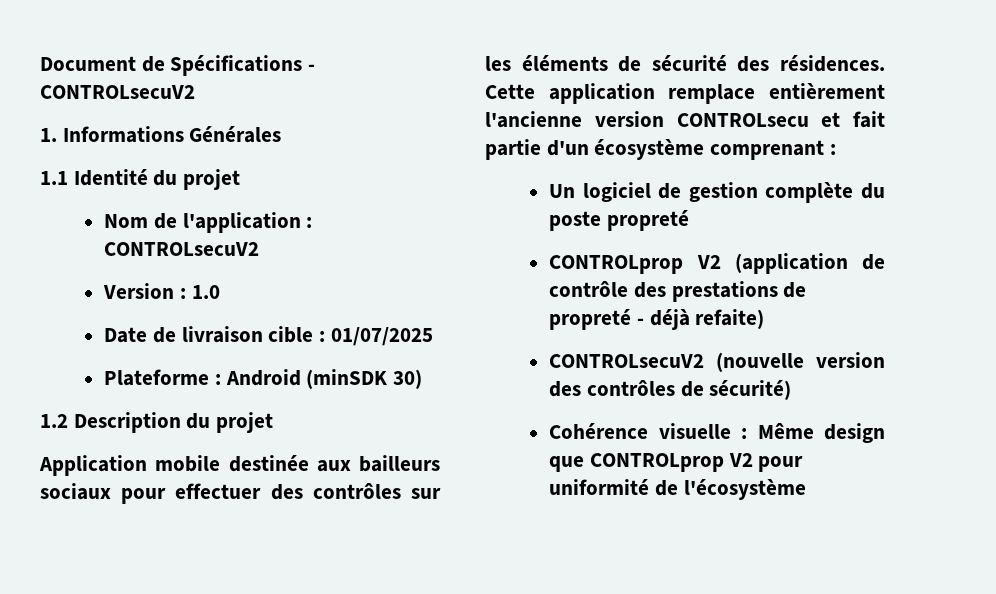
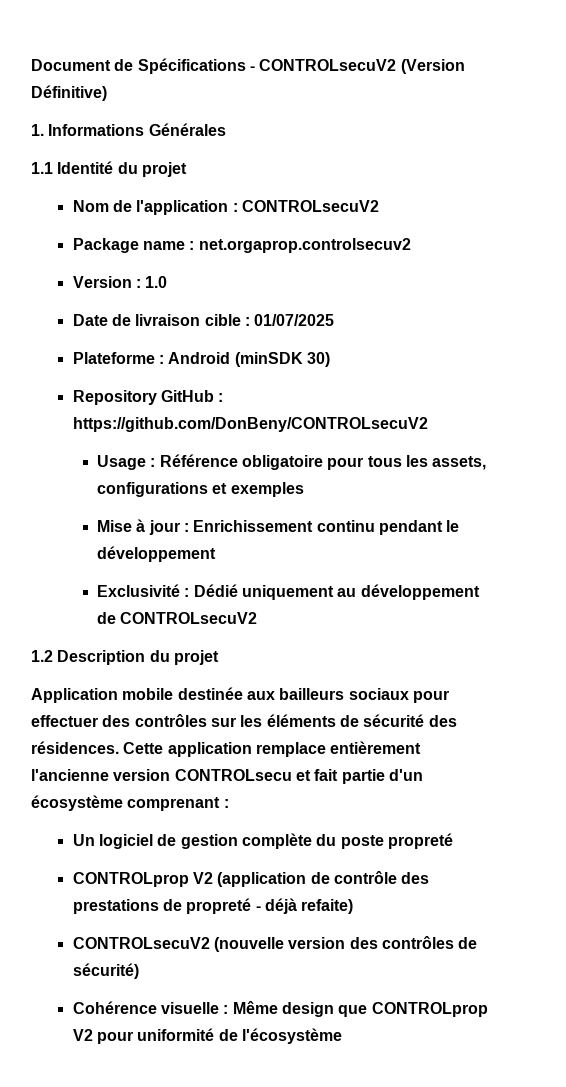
(195, 92) none -> [400,59,465,74] [31,85,107,101] (Version Définitive)
(260, 249) none -> [72,238,411,253] // Package name : net.orgaprop.controlsecuv2
(423, 379) none -> [72,390,224,405] [72,417,428,432] [97,454,487,470] [97,482,304,497] [97,519,460,535] [97,546,217,562] [97,584,480,600] [97,612,258,624] // Repository GitHub : https://github.com/DonBeny/CONTROLsecuV2 // Usage : Référence obligatoire pour tous les assets, configurations et exemples // Mise à jour : Enrichissement continu pendant le développement // Exclusivité : Dédié uniquement au développement de CONTROLsecuV2

